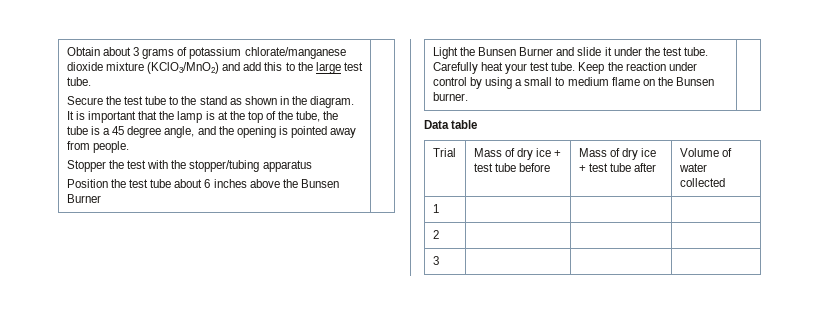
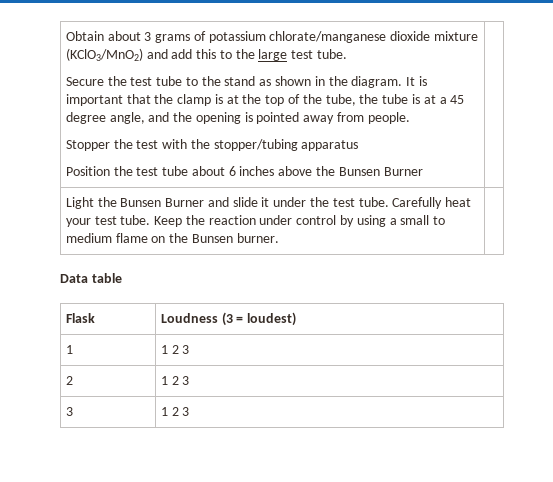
[177,111,203,123] lamp -> [177,94,212,106] clamp
(101, 130) none -> [423,95,436,104] at
[432,148,456,157] [473,148,562,160] [473,163,551,172] [578,148,657,160] [578,163,657,172] [679,148,733,157] [678,163,707,172] [679,178,725,187] [432,204,439,213] [432,230,439,239] [432,256,439,265] Trial | Mass of dry ice + test tube before | Mass of dry ice + test tube after | Volume of water collected // 1 | | | // 2 | | | // 3 | | | -> [65,313,95,323] [160,312,297,326] [65,345,73,354] [160,345,190,354] [65,376,73,385] [160,376,190,385] [65,407,73,416] [160,407,190,416] Flask | Loudness (3 = loudest) // 1 | 1 2 3 // 2 | 1 2 3 // 3 | 1 2 3

